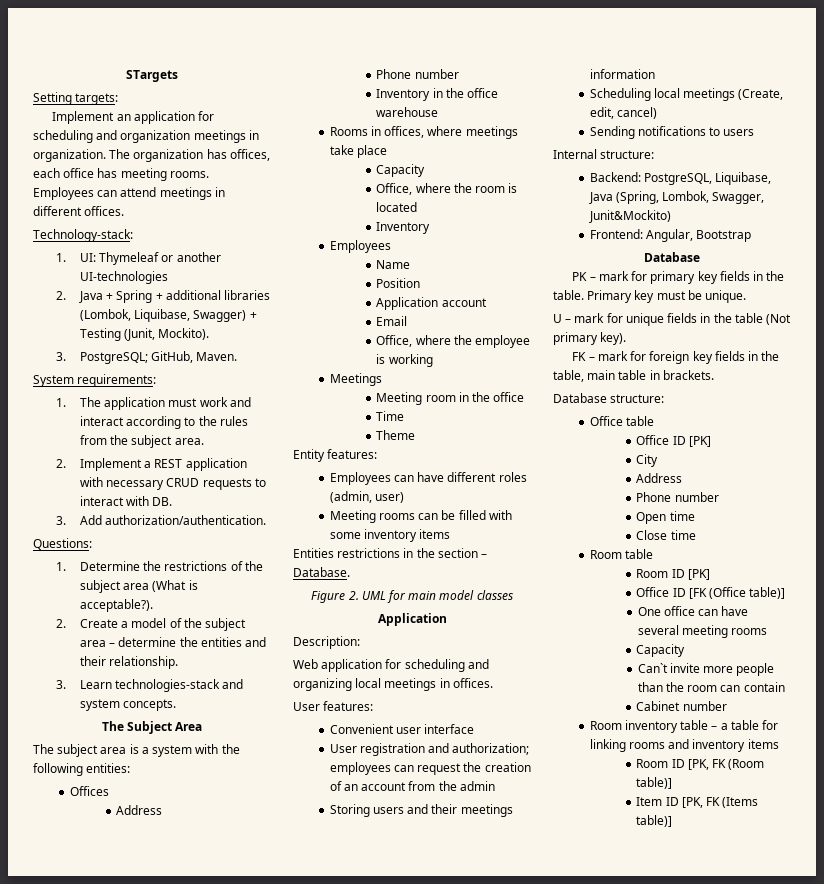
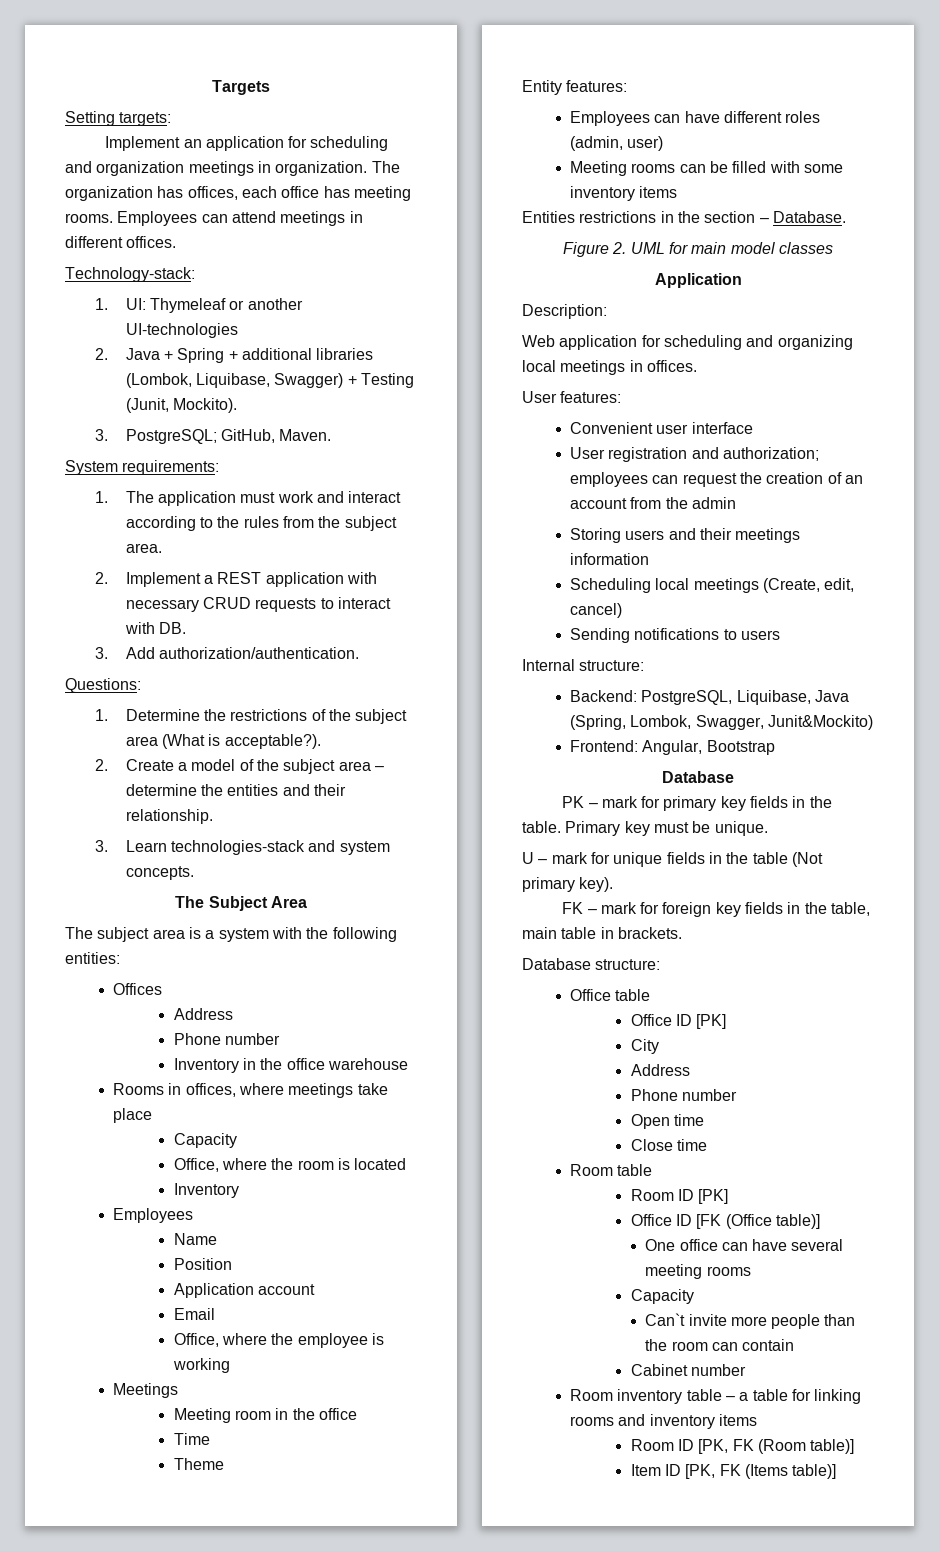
[126,70,178,82] STargets -> [212,80,270,95] Targets

